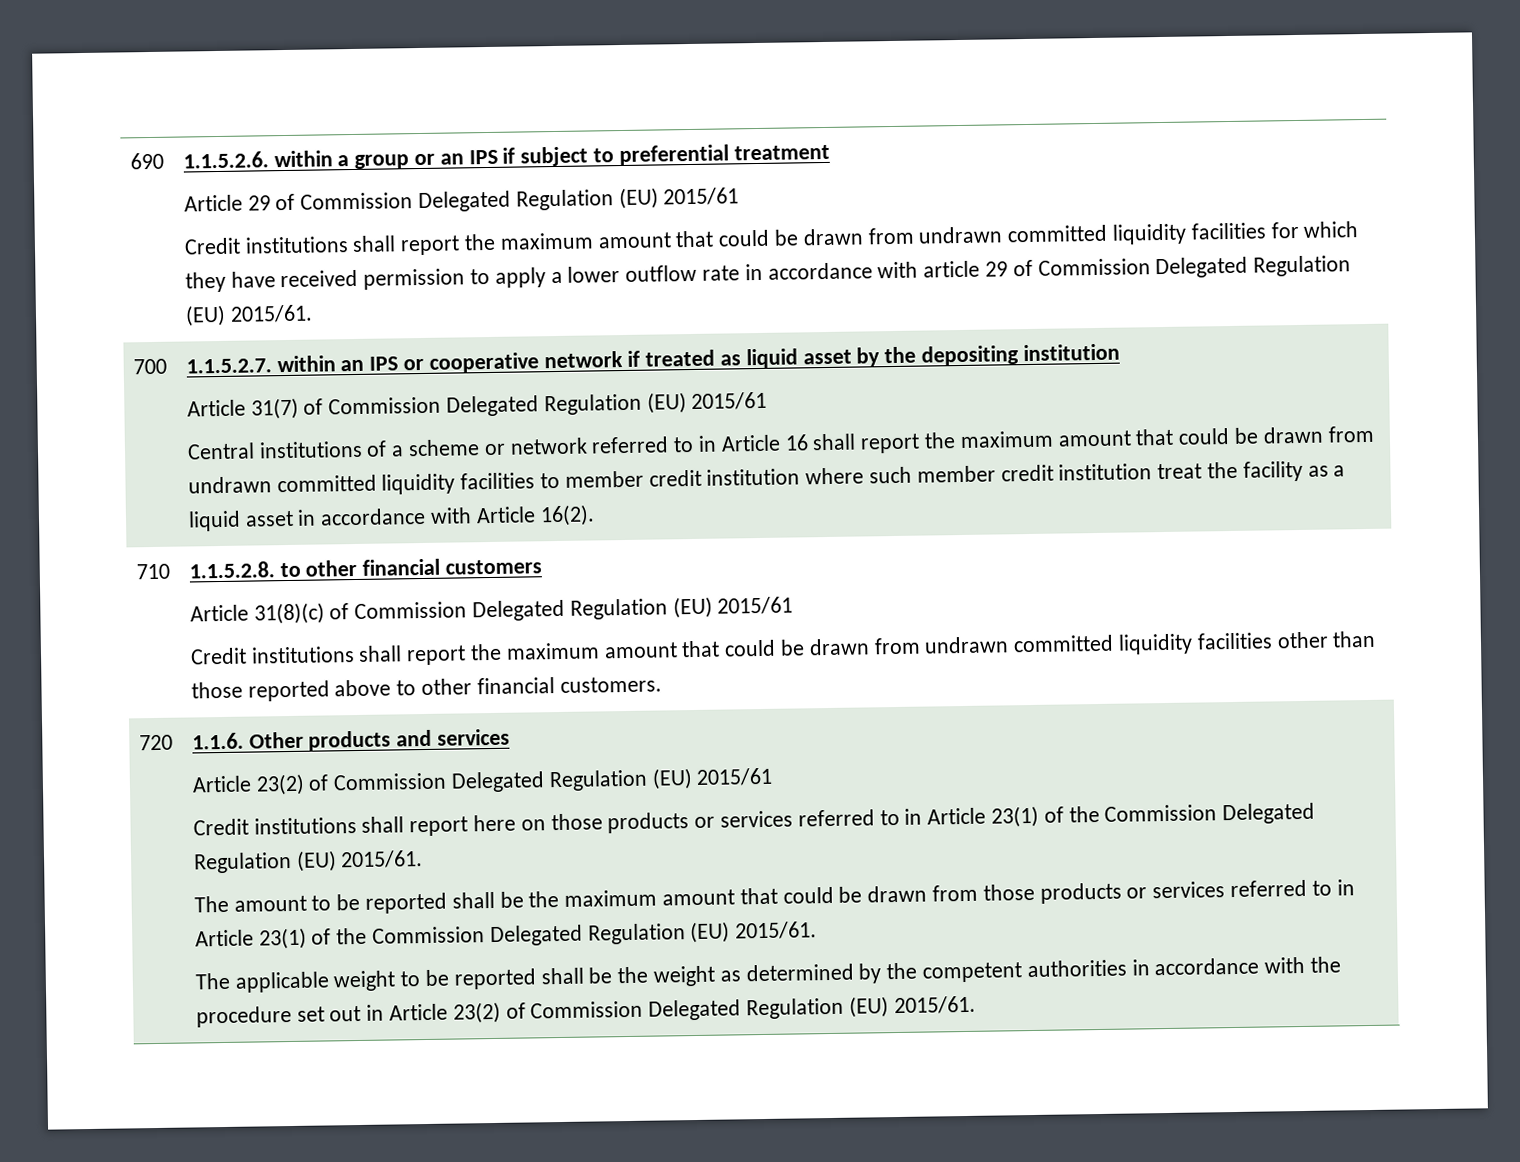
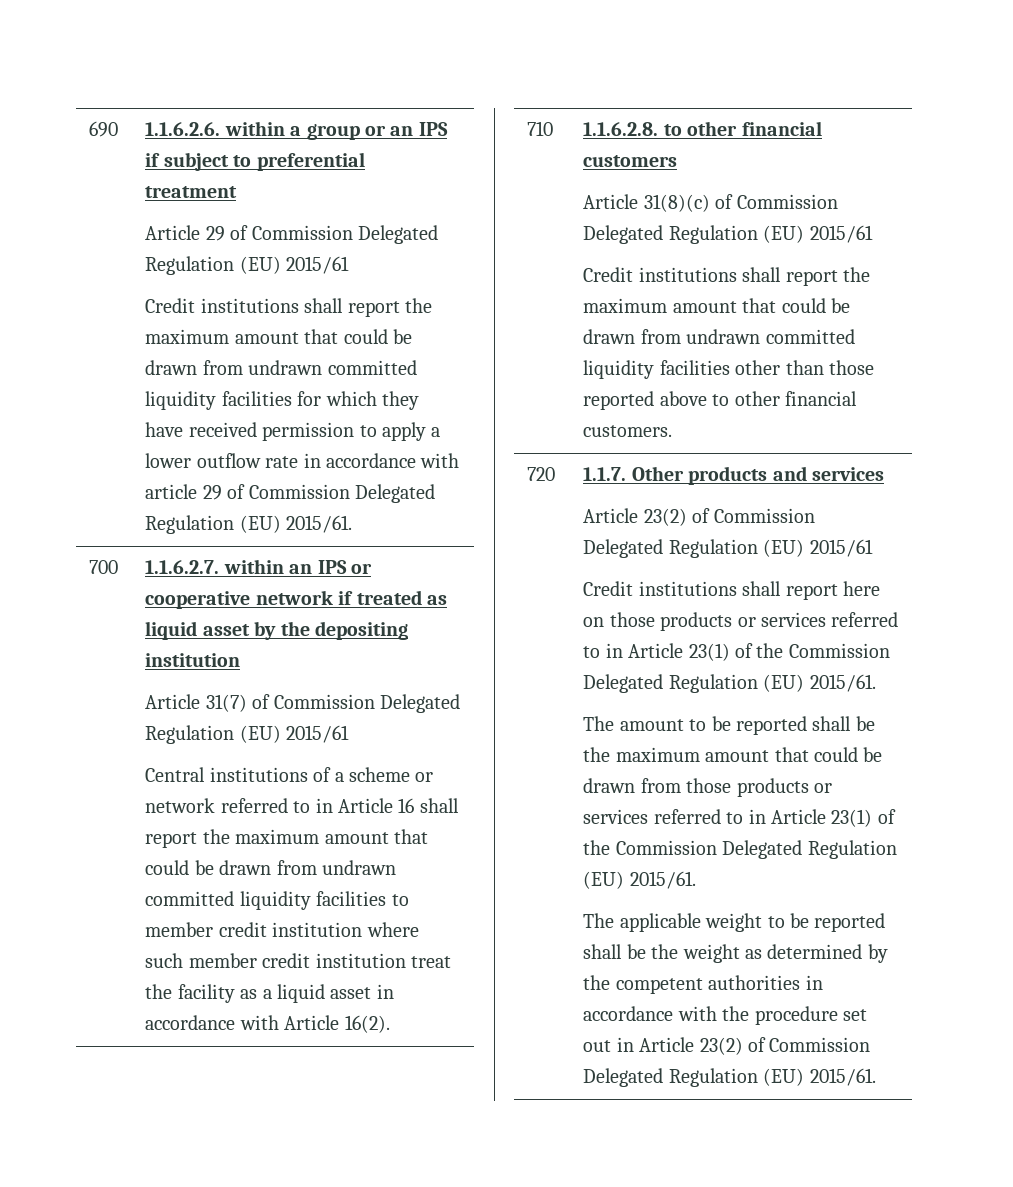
[182,151,269,169] 1.1.5.2.6. -> [145,122,221,136] 1.1.6.2.6.
[185,358,272,374] 1.1.5.2.7. -> [145,560,220,574] 1.1.6.2.7.
[188,561,275,579] 1.1.5.2.8. -> [583,122,659,136] 1.1.6.2.8.
[191,732,244,750] 1.1.6. -> [583,467,627,481] 1.1.7.

